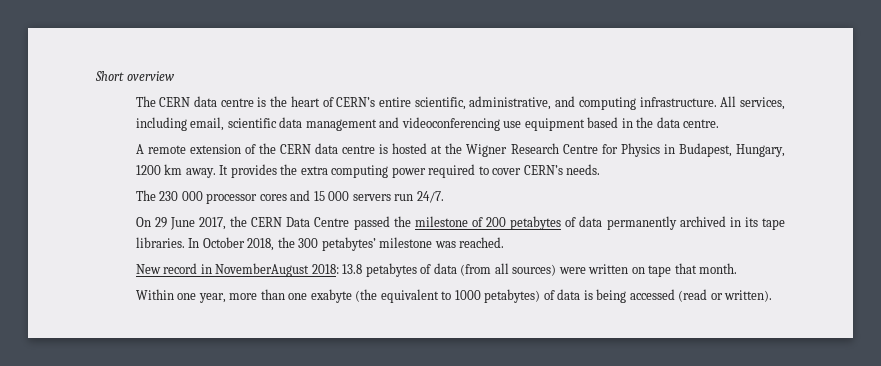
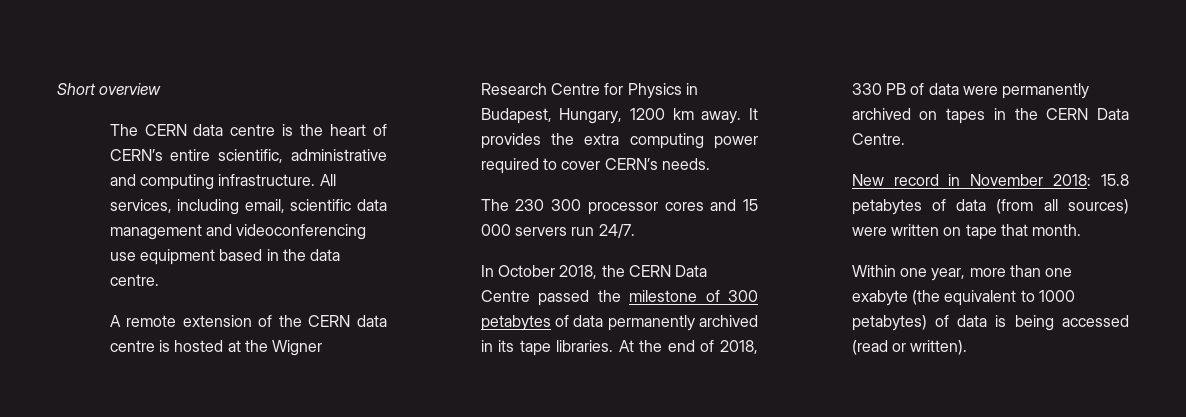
[469,96,552,110] administrative, -> [291,149,388,161] administrative
[181,191,203,201] 000 -> [551,199,582,211] 300
[135,217,226,230] On 29 June 2017, -> [480,265,598,279] In October 2018,
[486,217,507,227] 200 -> [728,290,758,302] 300
[188,237,505,251] In October 2018, the 300 petabytes’ milestone was reached. -> [618,340,758,354] [851,83,1090,99] [851,108,1129,124] [851,133,905,145] At the end of 2018, 330 PB of data were permanently archived on tapes in the CERN Data Centre.
[215,263,363,277] NovemberAugust 2018: 13.8 -> [970,174,1129,186] November 2018: 15.8

